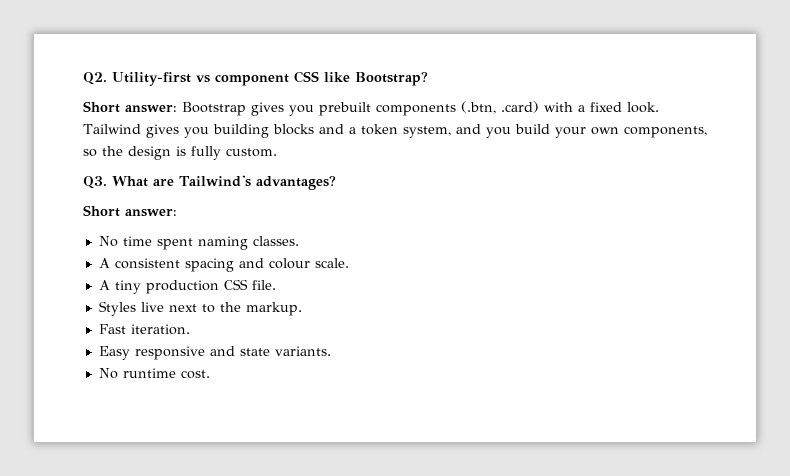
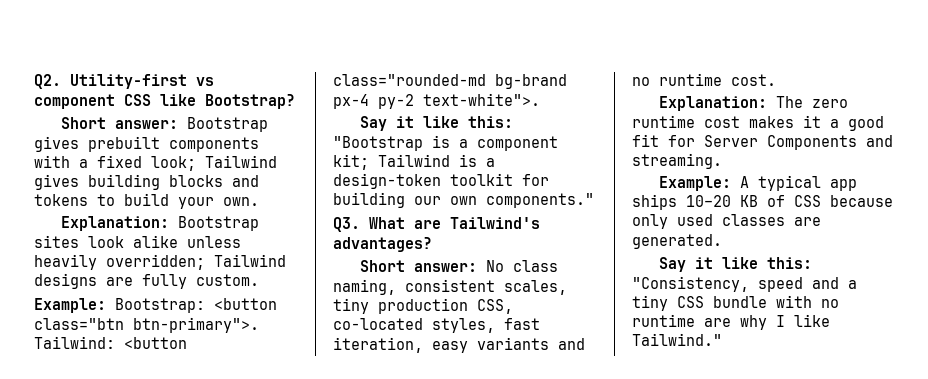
[289,105,314,116] you -> (79, 144) none
[461,101,539,114] (.btn, .card) -> (259, 144) none
[627,102,659,113] look. -> [151,156,196,171] look;
[183,127,209,138] you -> (79, 182) none
[348,124,707,138] [83,146,277,160] a token system, and you build your own components, so the design is fully custom. -> [34,193,259,209] [60,216,259,231] [34,235,241,248] [34,254,286,270] [34,273,259,289] [34,298,277,313] [34,317,259,333] [34,336,187,349] [333,74,567,89] [333,93,540,109] [359,116,513,131] [333,135,558,151] [333,154,495,170] [333,173,549,189] [333,192,594,208] tokens to build your own. // Explanation: Bootstrap sites look alike unless heavily overridden; Tailwind designs are fully custom. // Example: Bootstrap: <button class="btn btn-primary">. Tailwind: <button class="rounded-md bg-brand px-4 py-2 text-white">. // Say it like this: "Bootstrap is a component kit; Tailwind is a design-token toolkit for building our own components."
[98,236,299,250] [98,258,349,272] [98,279,276,294] [98,301,302,316] [98,324,190,335] [98,346,331,360] [98,368,210,379] // No time spent naming classes. // A consistent spacing and colour scale. // A tiny production CSS file. // Styles live next to the markup. // Fast iteration. // Easy responsive and state variants. // No runtime cost. -> [485,260,558,272] [333,279,567,295] [333,298,513,314] [333,318,540,333] [333,337,585,353] [632,73,776,86] [658,96,848,111] [632,115,884,131] [632,134,893,150] [632,153,722,169] [658,175,857,191] [632,194,893,210] [632,214,821,229] [632,234,722,249] [658,257,812,272] [632,276,857,292] [632,295,839,311] [632,314,830,330] [632,333,722,346] No class naming, consistent scales, tiny production CSS, co-located styles, fast iteration, easy variants and no runtime cost. // Explanation: The zero runtime cost makes it a good fit for Server Components and streaming. // Example: A typical app ships 10–20 KB of CSS because only used classes are generated. // Say it like this: "Consistency, speed and a tiny CSS bundle with no runtime are why I like Tailwind."

